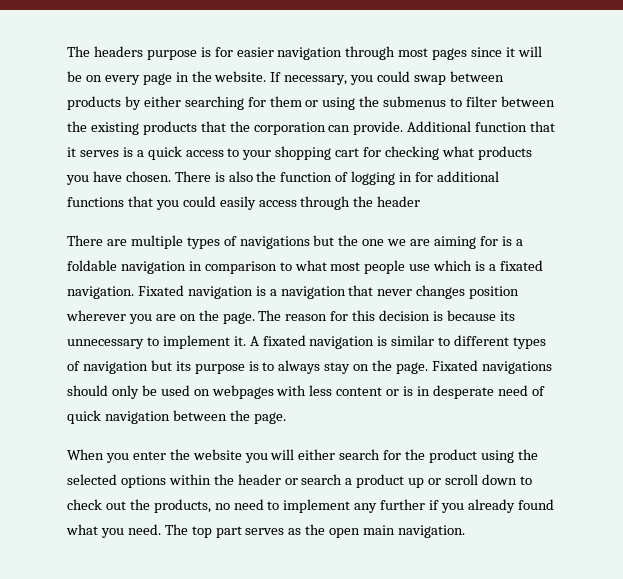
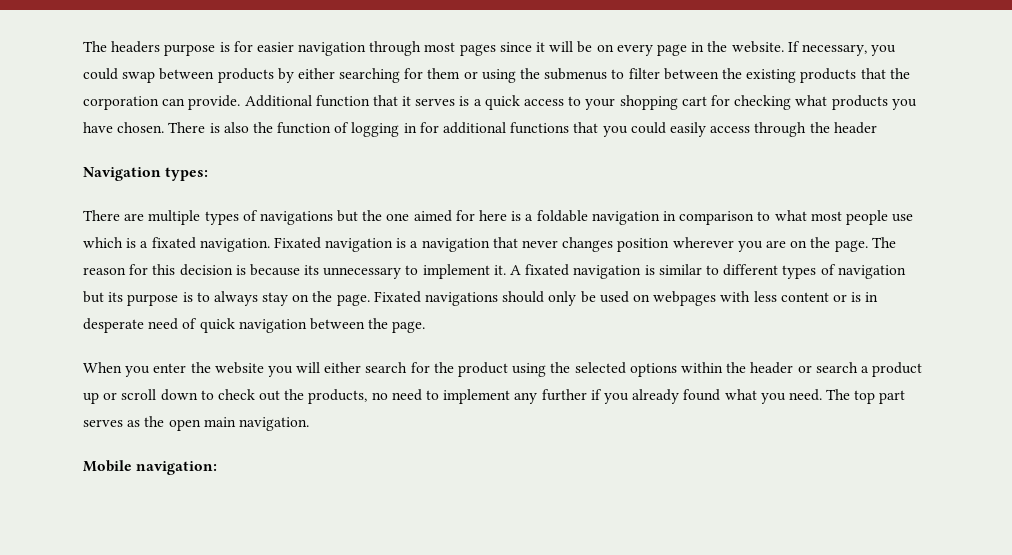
(421, 201) none -> [83,167,209,181] // Navigation types:
[387,236,498,249] we are aiming for -> [413,210,508,222] aimed for here
(466, 531) none -> [83,460,218,475] // Mobile navigation:

